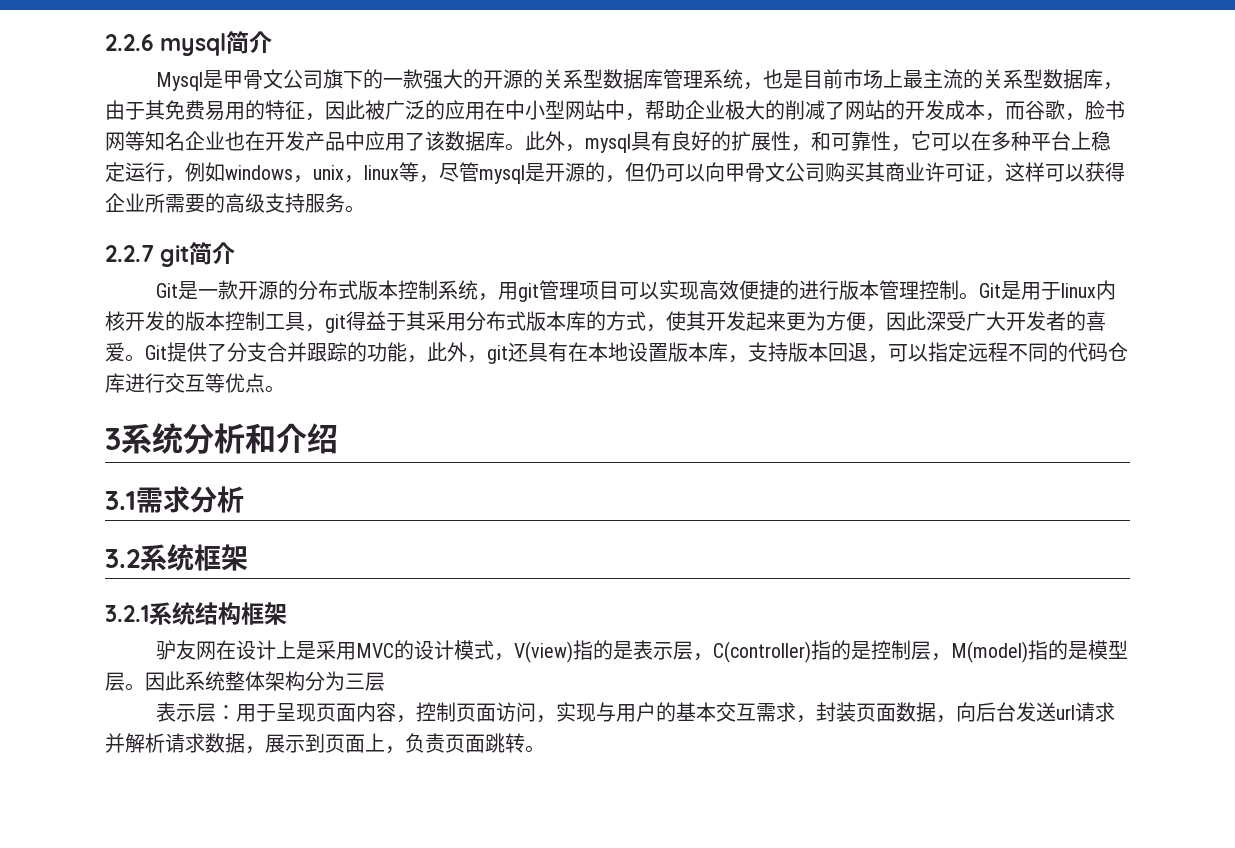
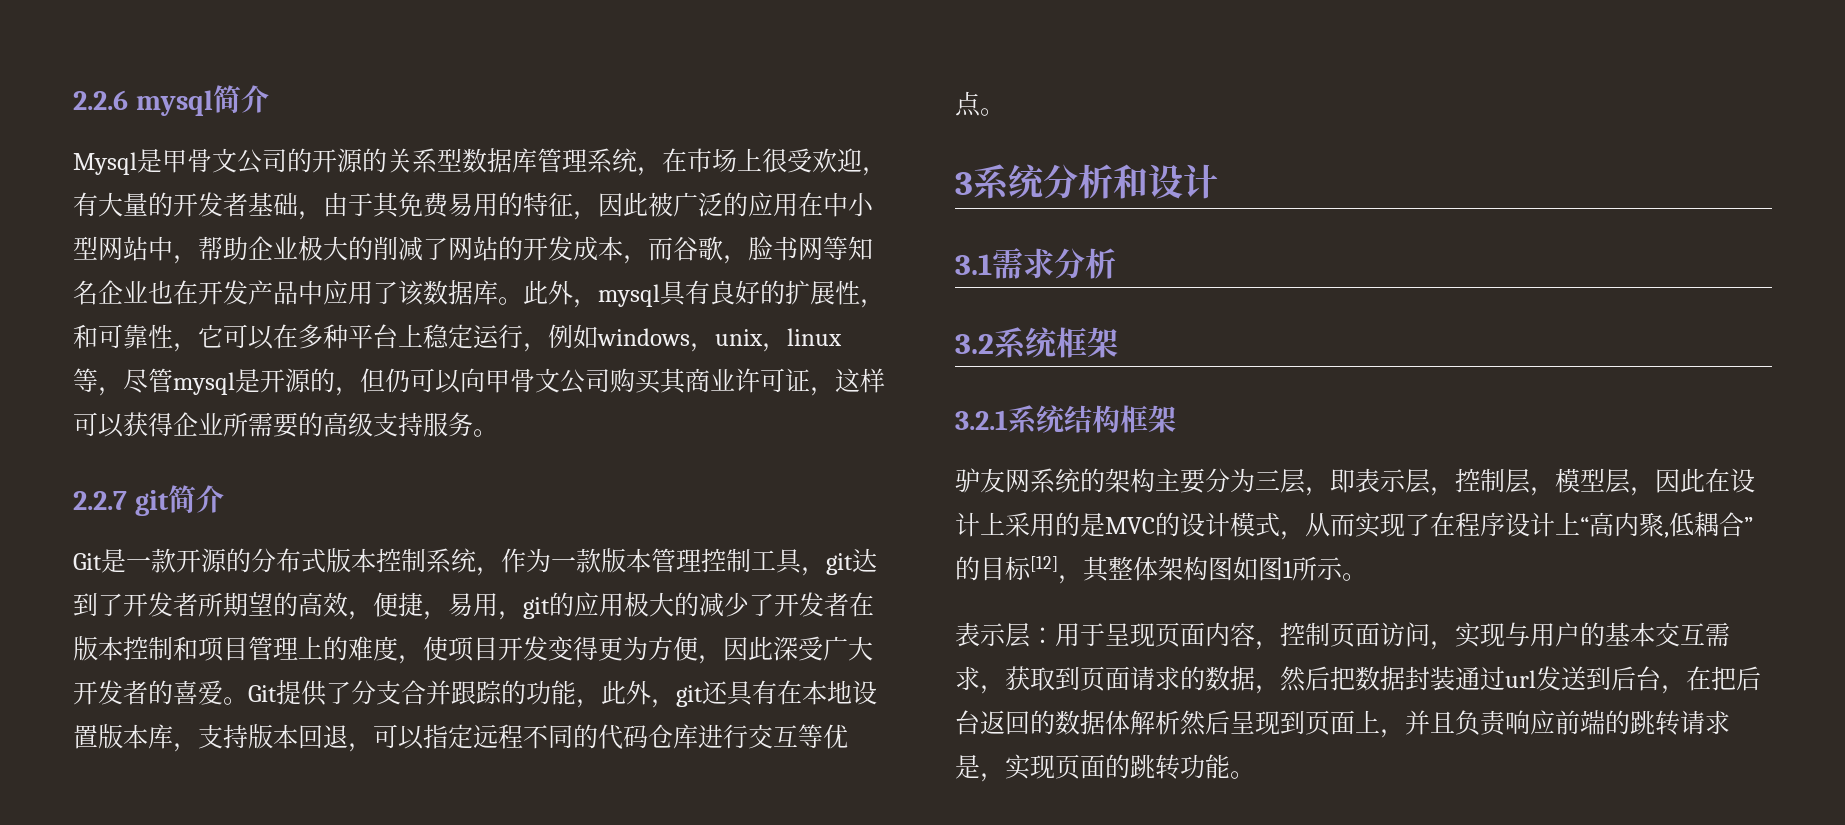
[323,69,464,89] 旗下的一款强大 -> (287, 161) none
[763,69,1104,89] 也是目前市场上最主流的关系型数据库 -> [662,148,887,176] [73,192,298,217] 在市场上很受欢迎，有大量的开发者基础
[498,280,1117,302] [105,311,786,333] 用git管理项目可以实现高效便捷的进行版本管理控制。Git是用于linux内核开发的版本控制工具，git得益于其采用分布式版本库的方式，使其开发起来 -> [501,548,877,576] [73,592,874,620] [73,636,598,664] 作为一款版本管理控制工具，git达到了开发者所期望的高效，便捷，易用，git的应用极大的减少了开发者在版本控制和项目管理上的难度，使项目开发变得
[276,423,338,454] 介绍 -> [1148,164,1218,199] 设计
[216,640,1129,663] [105,671,385,691] 在设计上是采用MVC的设计模式，V(view)指的是表示层，C(controller)指的是控制层，M(model)指的是模型层。因此系统整体架构分为三层 -> [1030,468,1755,496] [955,512,1753,540] [955,556,1058,581] [1058,556,1367,584] 系统的架构主要分为三层，即表示层，控制层，模型层，因此在设计上采用的是MVC的设计模式，从而实现了在程序设计上“高内聚,低耦合”的目标[12]，其整体架构图如图1所示。
[816,702,1116,723] [105,733,525,754] 封装页面数据，向后台发送url请求并解析请求数据，展示到页面上，负责页面跳转 -> [1005,666,1761,694] [955,710,1730,738] [955,754,1230,782] 获取到页面请求的数据，然后把数据封装通过url发送到后台，在把后台返回的数据体解析然后呈现到页面上，并且负责响应前端的跳转请求是，实现页面的跳转功能

